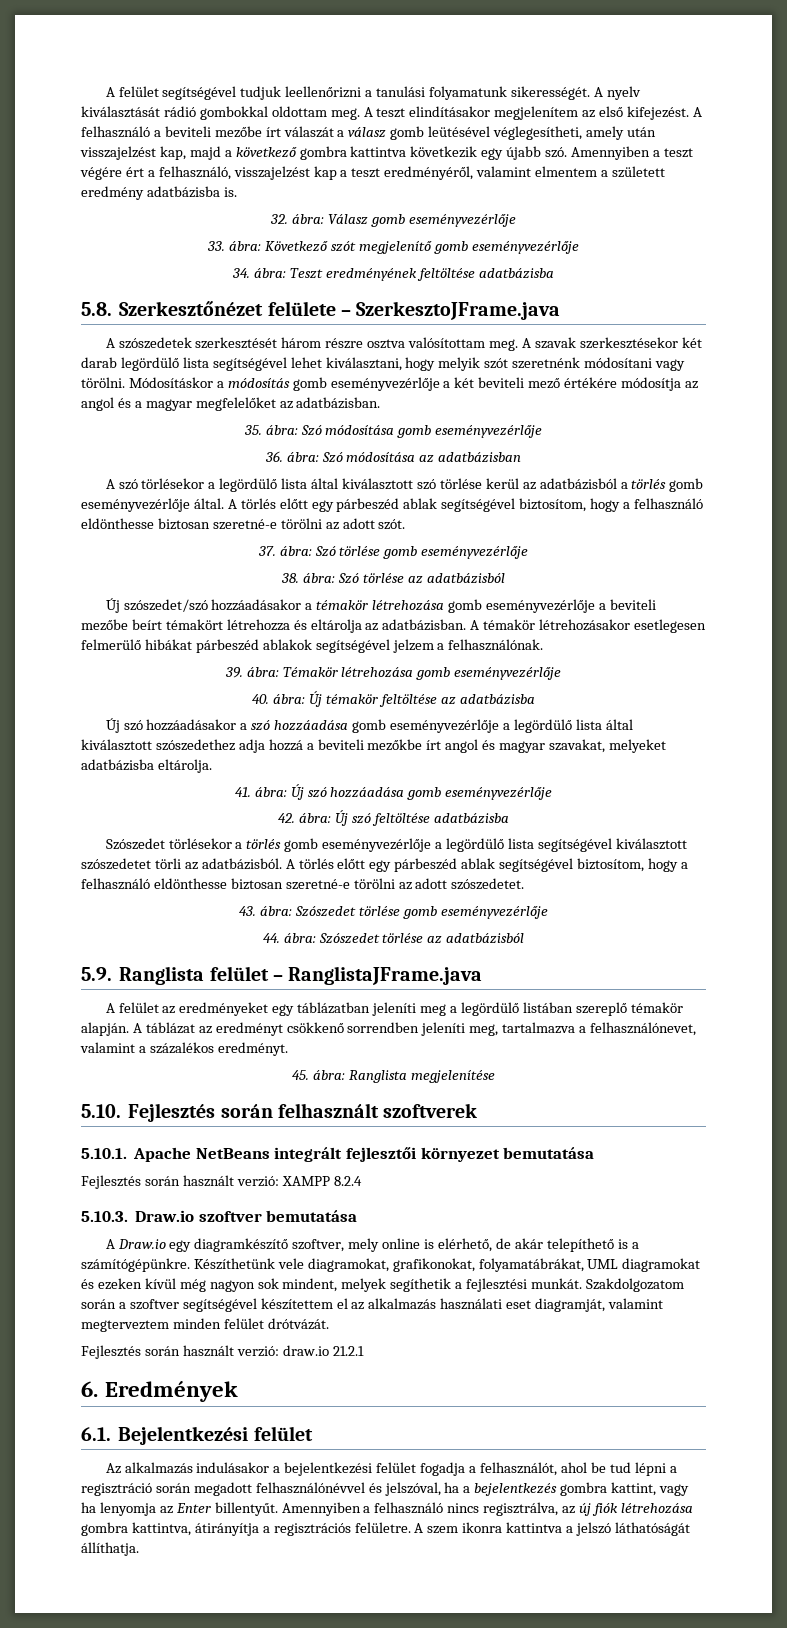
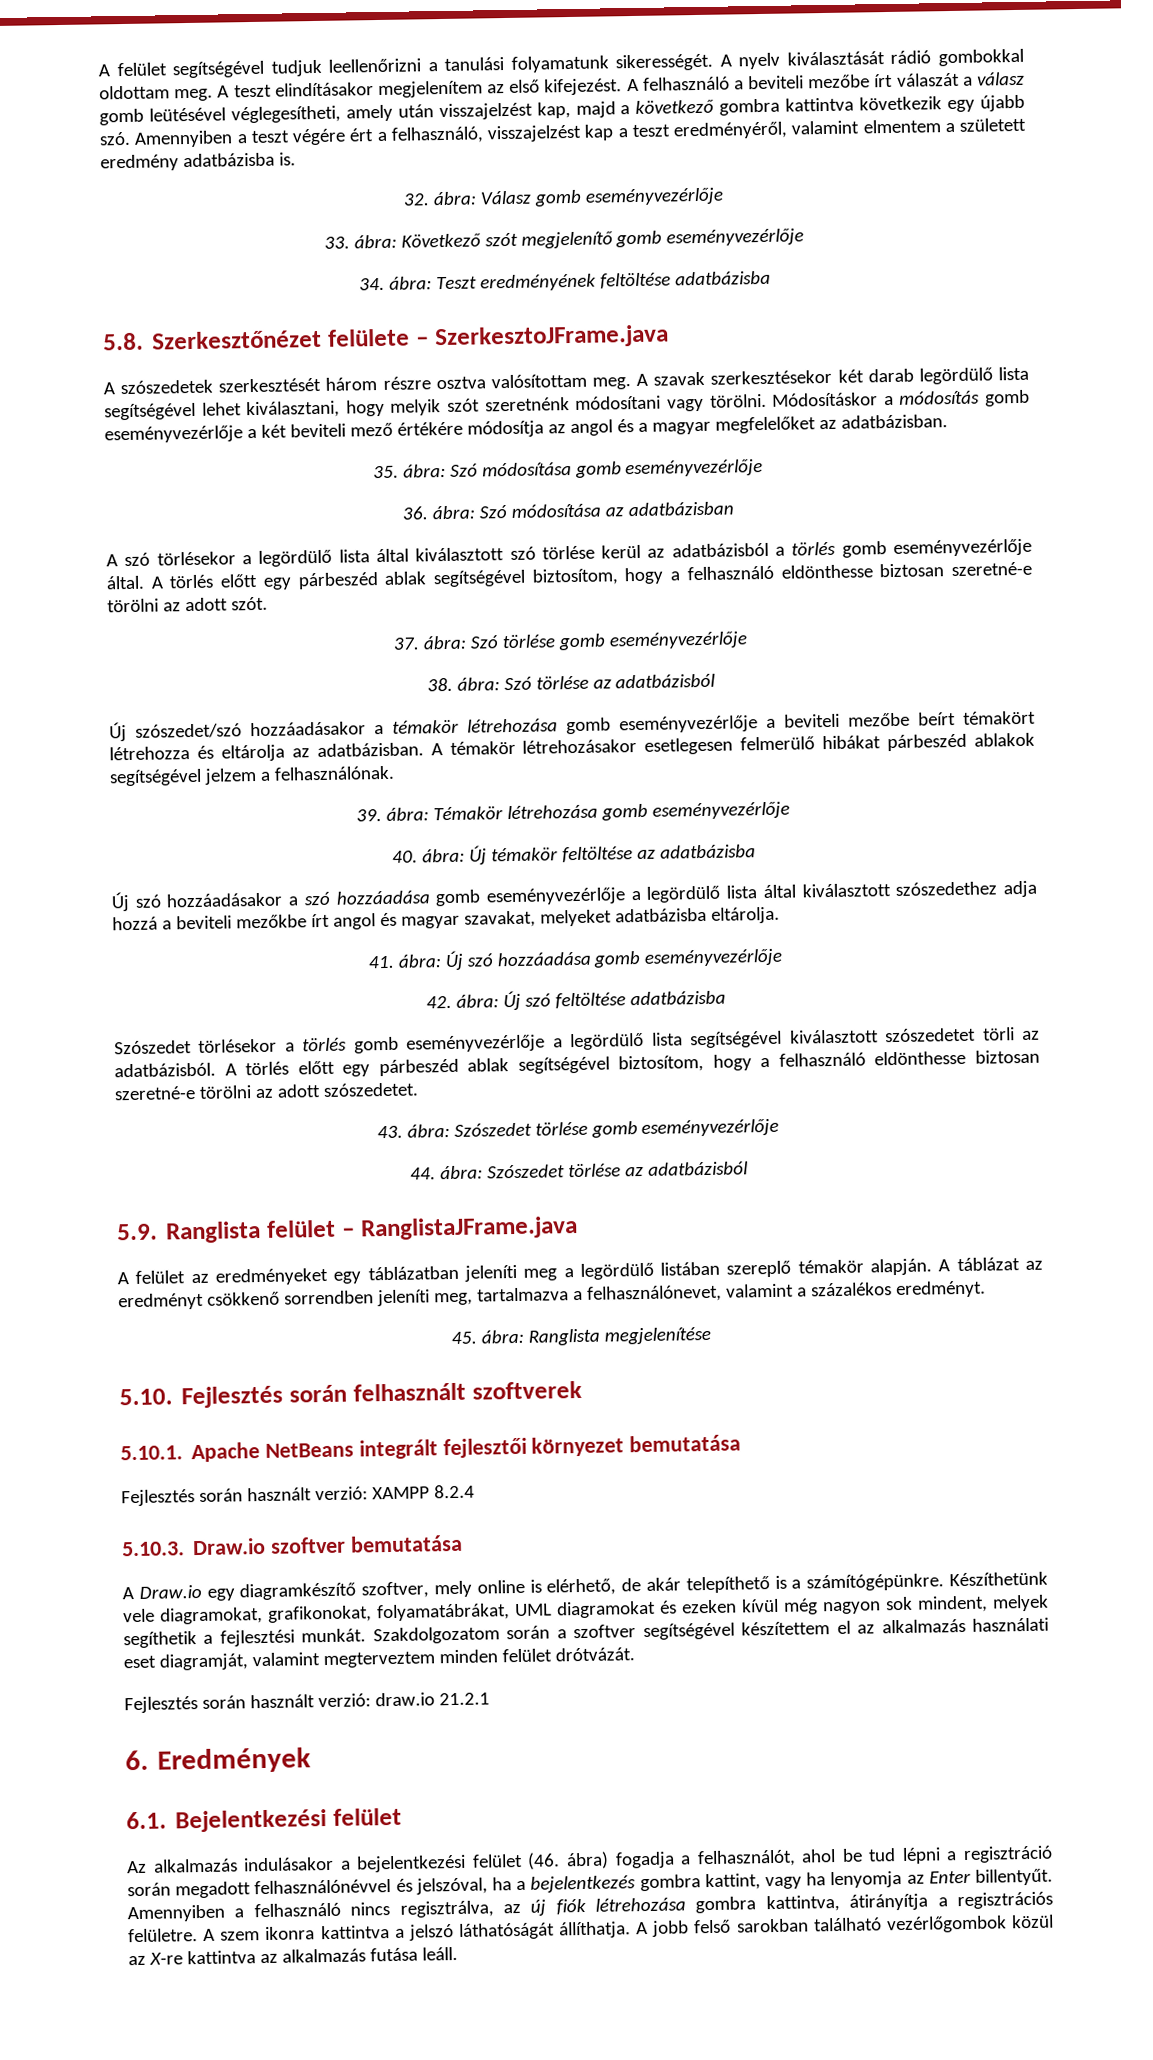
(417, 1467) none -> [527,1851,609,1870] (46. ábra)
(139, 1549) none -> [636,1914,1054,1937] [128,1946,458,1966] A jobb felső sarokban található vezérlőgombok közül az X-re kattintva az alkalmazás futása leáll.

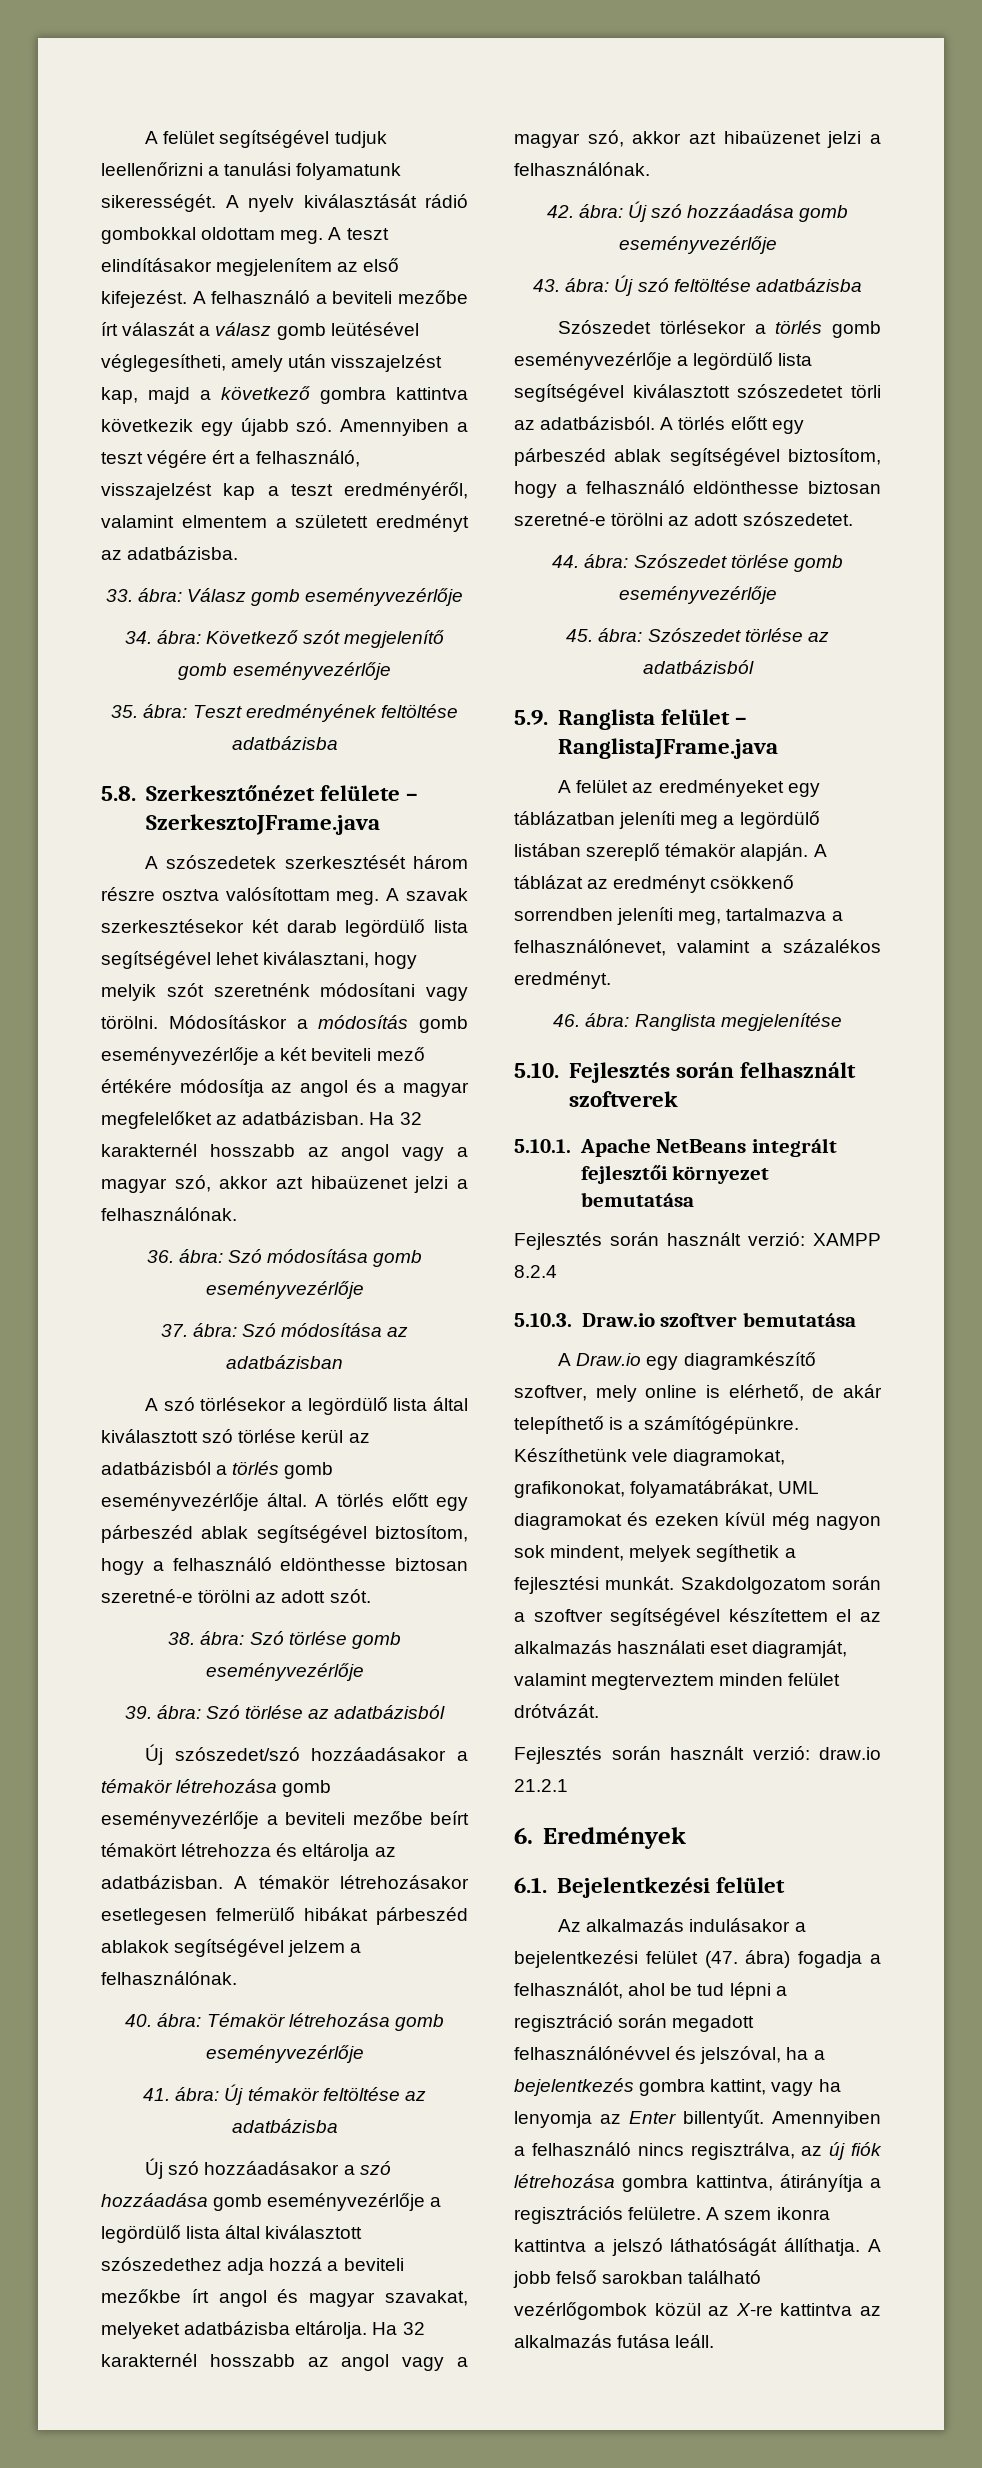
[100,152,296,172] [403,193,431,206] eredmény adatbázisba is. // 32. -> [376,514,469,532] [101,546,239,560] [105,589,133,602] eredményt az adatbázisba. // 33.
[323,236,350,249] 33. -> [124,631,152,644] 34.
[359,277,386,291] 34. -> [111,705,139,718] 35.
[372,465,399,479] // 35. -> [369,1112,422,1125] [101,1143,469,1161] [101,1175,468,1193] [101,1207,237,1221] [146,1250,174,1263] Ha 32 karakternél hosszabb az angol vagy a magyar szó, akkor azt hibaüzenet jelzi a felhasználónak. // 36.
[402,506,429,520] 36. -> [160,1324,188,1337] 37.
[393,637,421,650] 37. -> [168,1632,196,1645] 38.
[426,677,453,692] 38. -> [124,1706,152,1719] 39.
[356,809,383,822] 39. -> [125,2014,153,2027] 40.
[392,850,419,863] 40. -> [143,2088,171,2101] 41.
[367,955,395,969] // 41. -> [372,2322,425,2335] [101,2353,469,2371] [514,130,881,148] [514,162,650,176] [546,205,574,218] Ha 32 karakternél hosszabb az angol vagy a magyar szó, akkor azt hibaüzenet jelzi a felhasználónak. // 42.
[426,995,453,1009] 42. -> [533,279,561,292] 43.
[376,1125,403,1139] 43. -> [552,555,580,568] 44.
[410,1167,437,1180] 44. -> [566,629,594,642] 45.
[451,1331,478,1344] 45. -> [553,1014,581,1027] 46.
[527,1852,561,1870] (46. -> [704,1951,738,1968] (47.

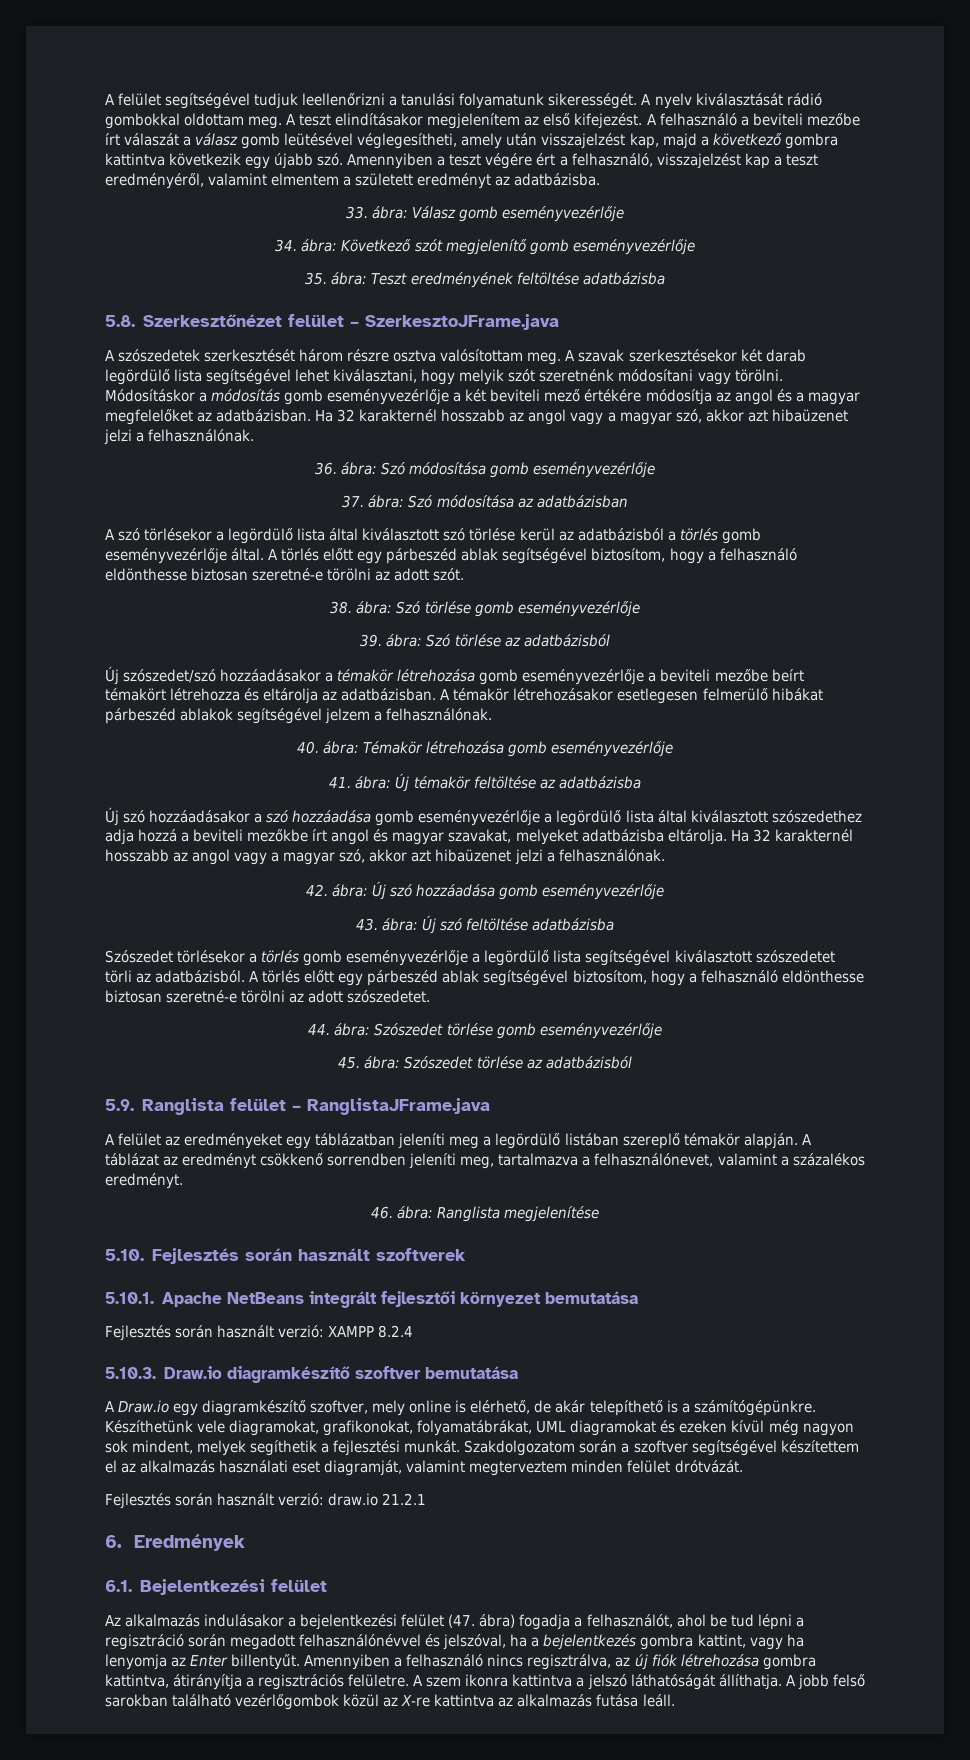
[319,785,400,801] felülete -> [287,314,344,327] felület
[739,1062,856,1078] felhasznált -> [297,1248,370,1261] használt
(655, 1320) none -> [226,1366,350,1383] diagramkészítő

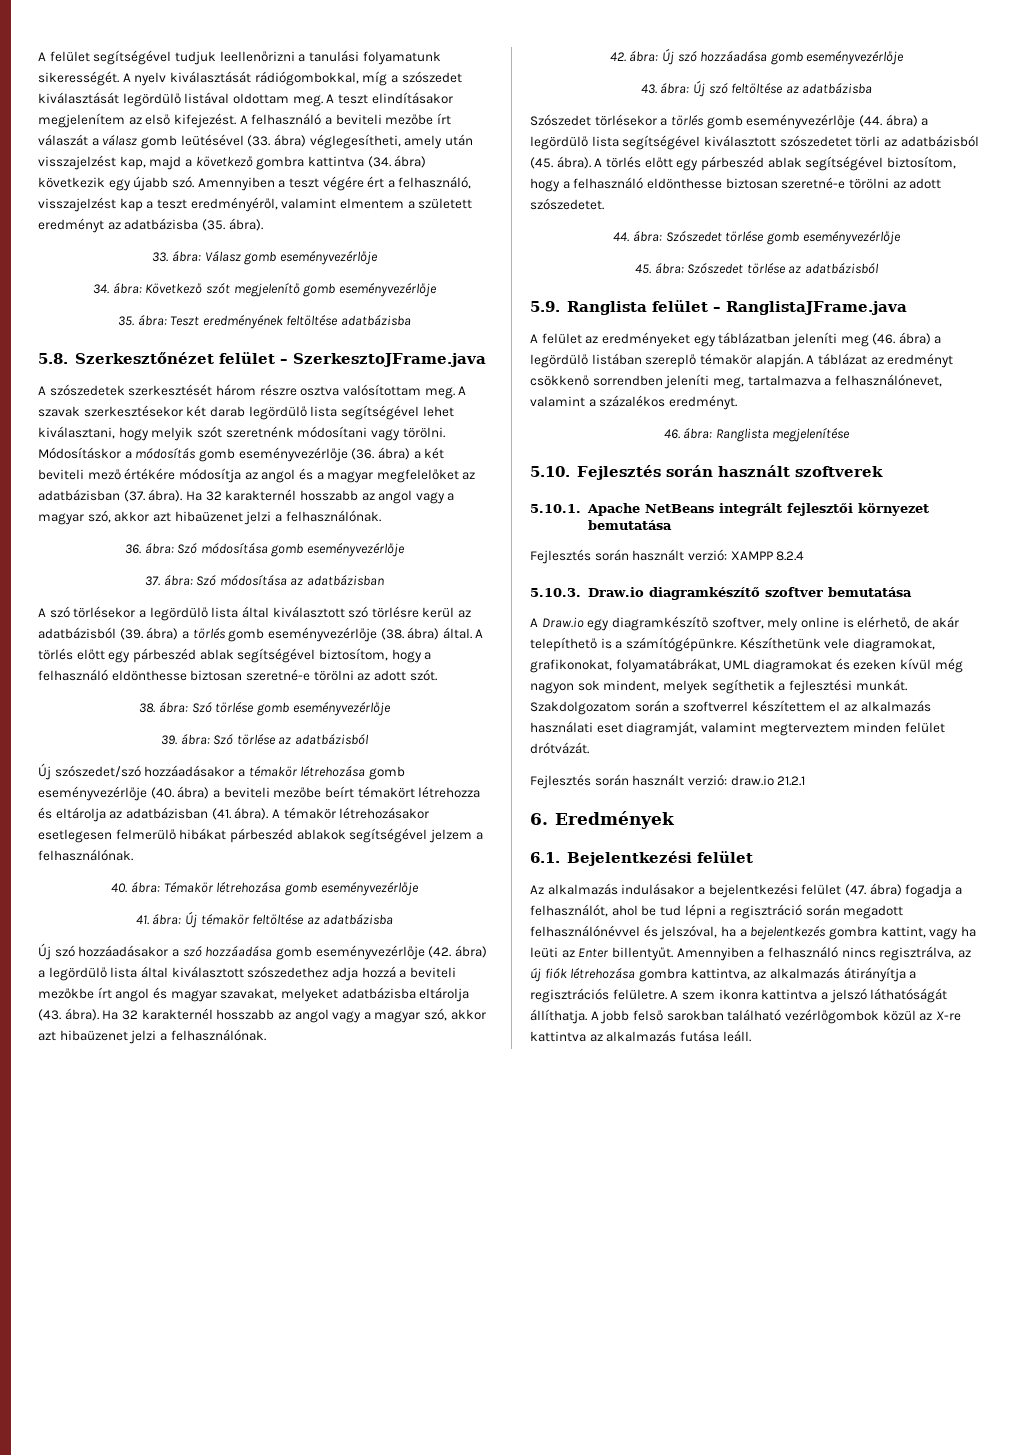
[786,93,822,106] [105,113,180,129] rádió gombokkal -> [254,71,462,86] [38,92,230,107] rádiógombokkal, míg a szószedet kiválasztását legördülő listával
(354, 139) none -> [247,134,306,147] (33. ábra)
(165, 159) none -> [367,155,427,168] (34. ábra)
[514,173,601,186] adatbázisba. -> [124,218,263,231] adatbázisba (35. ábra).
(450, 397) none -> [351,447,410,460] (36. ábra)
[216,409,312,422] adatbázisban. -> [38,489,183,502] adatbázisban (37. ábra).
[469,528,516,541] törlése -> [371,606,419,618] törlésre
[667,528,761,544] [105,548,227,564] a törlés gomb eseményvezérlője -> [119,627,440,642] (39. ábra) a törlés gomb eseményvezérlője (38. ábra)
(645, 677) none -> [150,786,210,799] (40. ábra)
[341,688,437,701] adatbázisban. -> [125,807,269,820] adatbázisban (41. ábra).
(541, 818) none -> [428,945,487,958] (42. ábra)
[667,829,727,845] eltárolja. -> [419,987,470,1002] [38,1008,99,1021] eltárolja (43. ábra).
(529, 924) none -> [785,86,799,94] az
(469, 958) none -> [858,114,918,127] (44. ábra)
[155,970,246,983] adatbázisból. -> [900,135,979,147] [530,156,591,169] adatbázisból (45. ábra).
(480, 1142) none -> [872,332,931,345] (46. ábra)
[633,1440,777,1456] szoftver segítségével -> [682,701,748,712] szoftverrel
[105,1654,167,1670] lenyomja -> [530,947,558,958] leüti
(169, 1681) none -> [753,967,840,979] az alkalmazás

